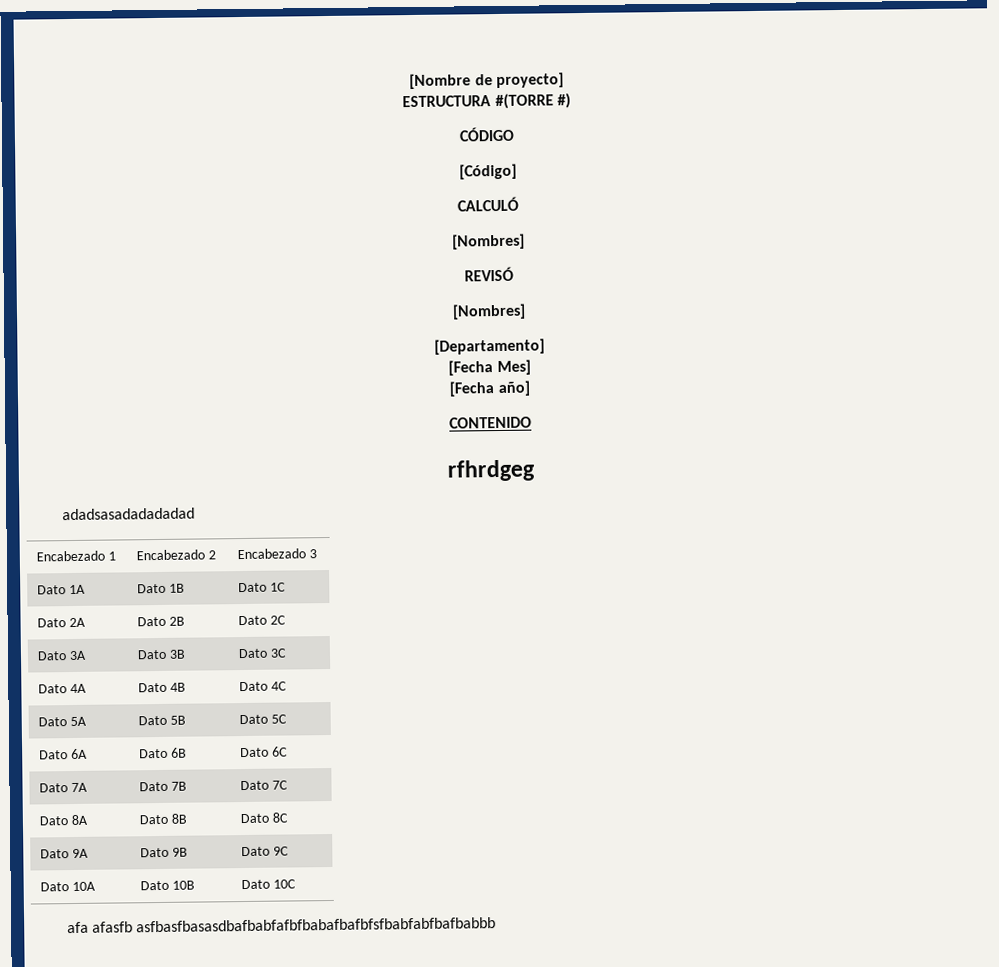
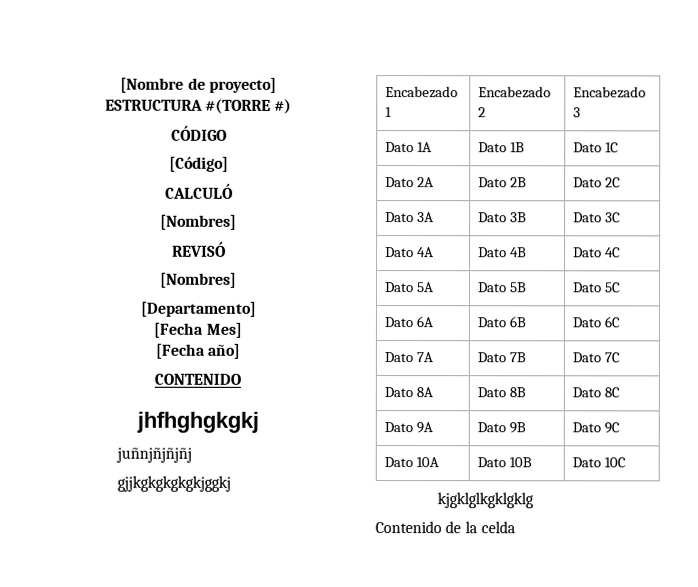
[447,459,535,482] [62,507,196,521] rfhrdgeg // adadsasadadadadad -> [135,411,259,433] [115,447,192,463] [116,475,231,492] jhfhghgkgkj // juñnjñjñjñj // gjjkgkgkgkgkjggkj
[67,917,497,934] afa afasfb asfbasfbasasdbafbabfafbfbabafbafbfsfbabfabfbafbabbb -> [436,492,534,509] [375,521,516,534] kjgklglkgklgklg // Contenido de la celda

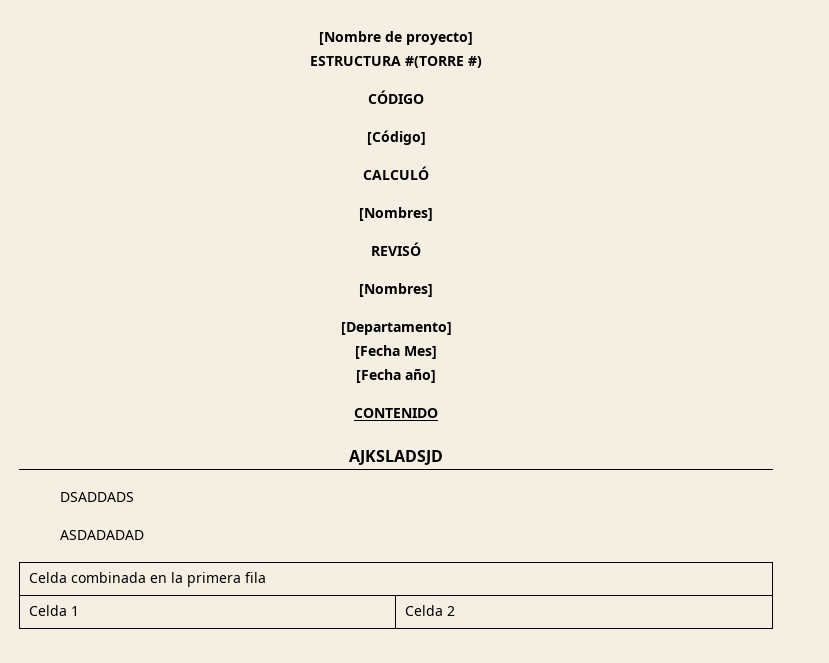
[135,411,259,433] [115,447,192,463] [116,475,231,492] [385,86,459,99] jhfhghgkgkj // juñnjñjñjñj // gjjkgkgkgkgkjggkj // Encabezado -> [349,450,443,465] [60,492,135,502] [60,530,145,540] [28,572,266,587] [28,605,67,616] AJKSLADSJD // DSADDADS // ASDADADAD // Celda combinada en la primera fila // Celda
[478,86,552,99] Encabezado -> [404,605,443,616] Celda
[573,86,647,99] [573,107,582,118] [385,142,433,153] [478,142,526,153] [573,142,620,153] [385,177,435,188] [478,177,528,188] [573,177,622,188] [385,212,435,223] [478,212,528,223] [573,212,622,223] [385,247,435,258] [478,247,528,258] [573,247,622,258] [385,282,435,293] [478,282,528,293] [573,282,622,293] [384,316,434,328] [477,316,527,328] [572,316,621,328] [384,352,434,363] [477,352,527,363] [572,352,621,363] [384,387,434,398] [477,387,527,398] [572,387,621,398] [384,422,434,434] [477,422,527,434] [572,422,621,434] [384,457,440,468] [477,457,533,468] [572,457,627,468] [436,492,534,509] [375,521,516,534] | Encabezado 3 // Dato 1A | Dato 1B | Dato 1C // Dato 2A | Dato 2B | Dato 2C // Dato 3A | Dato 3B | Dato 3C // Dato 4A | Dato 4B | Dato 4C // Dato 5A | Dato 5B | Dato 5C // Dato 6A | Dato 6B | Dato 6C // Dato 7A | Dato 7B | Dato 7C // Dato 8A | Dato 8B | Dato 8C // Dato 9A | Dato 9B | Dato 9C // Dato 10A | Dato 10B | Dato 10C // kjgklglkgklgklg // Contenido de la celda -> (455, 611) none

